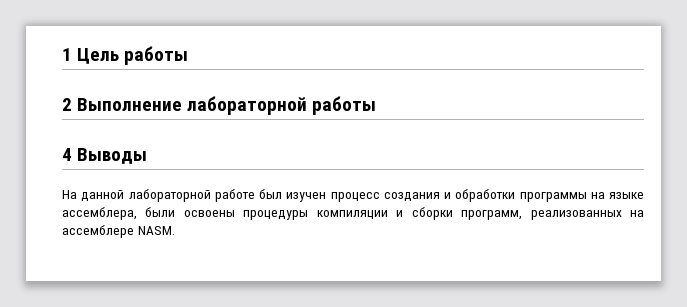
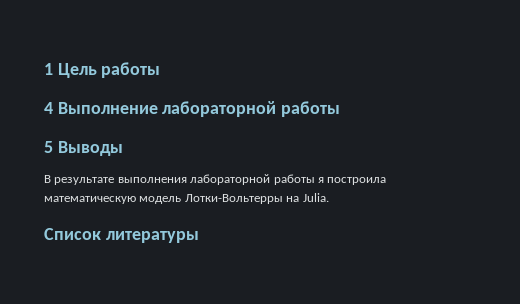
[62,98,72,111] 2 -> [44,102,53,114] 4
[62,148,72,161] 4 -> [44,141,53,153] 5
[62,189,644,202] [62,207,645,220] [62,225,175,238] На данной лабораторной работе был изучен процесс создания и обработки программы на языке ассемблера, были освоены процедуры компиляции и сборки программ, реализованных на ассемблере NASM. -> [44,174,387,185] [44,193,329,204] [44,228,199,243] В результате выполнения лабораторной работы я построила математическую модель Лотки-Вольтерры на Julia. // Список литературы

